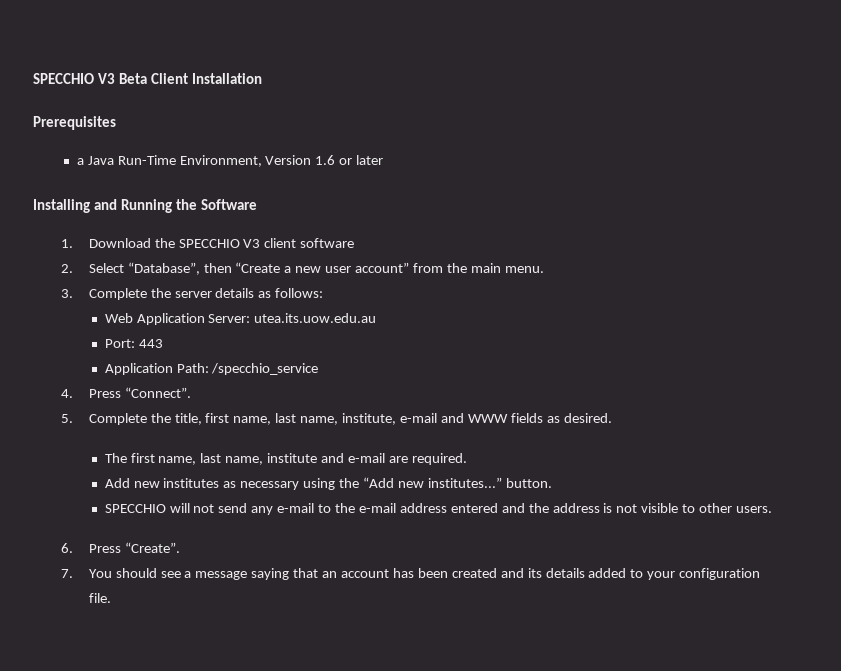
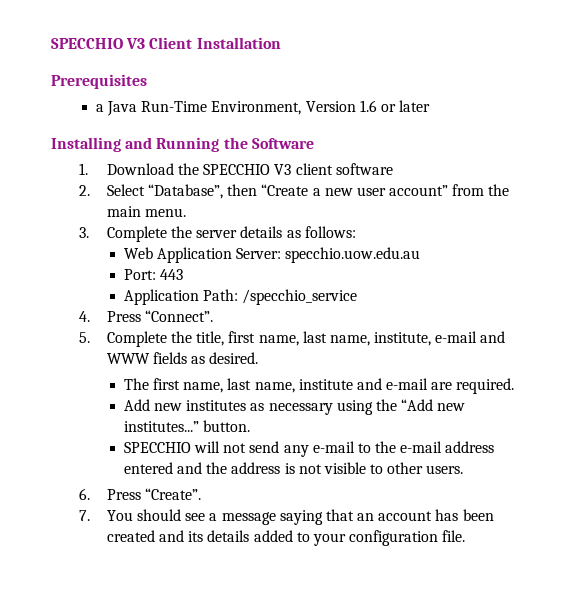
[33,73,147,84] SPECCHIO V3 Beta -> [51,38,146,49] SPECCHIO V3
[254,313,377,323] utea.its.uow.edu.au -> [285,247,421,263] specchio.uow.edu.au

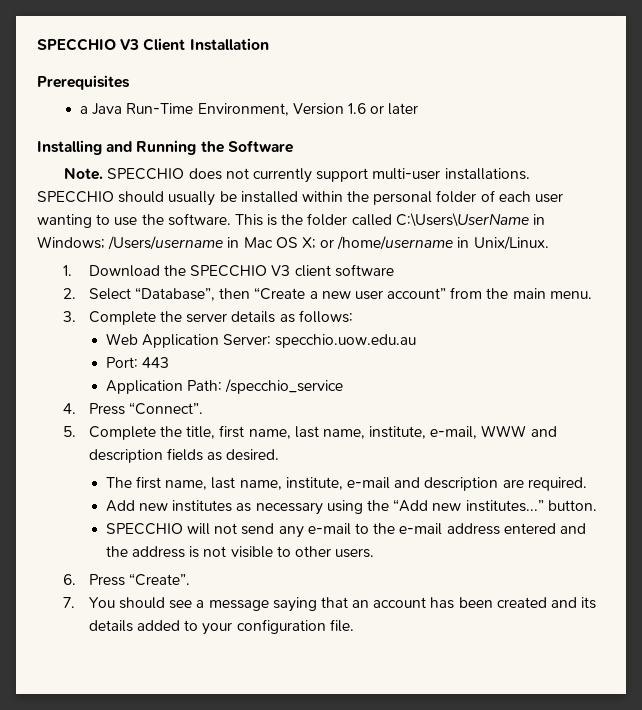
(314, 143) none -> [64,168,530,183] [37,190,564,206] [37,213,546,228] [37,236,549,250] // Note. SPECCHIO does not currently support multi-user installations. SPECCHIO should usually be installed within the personal folder of each user wanting to use the software. This is the folder called C:\Users\UserName in Windows; /Users/username in Mac OS X; or /home/username in Unix/Linux.
[435,331,506,343] [106,353,150,364] e-mail and WWW -> [430,425,557,439] [88,449,163,463] e-mail, WWW and description
[298,378,429,390] institute and e-mail -> [285,477,499,491] institute, e-mail and description

